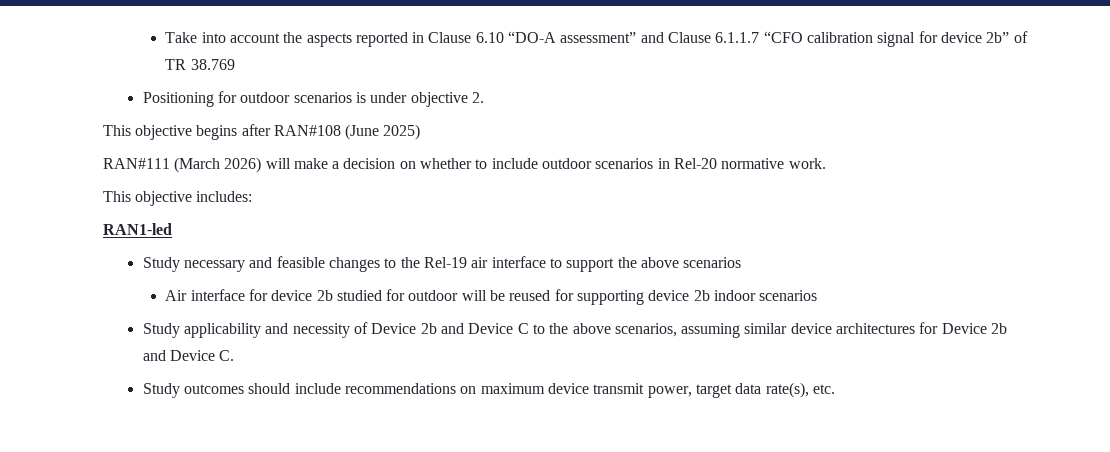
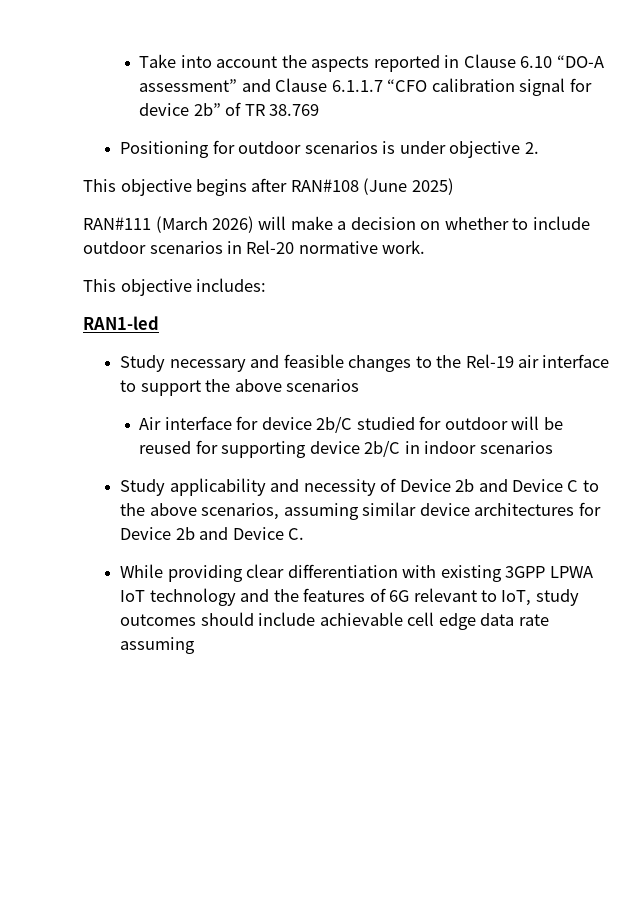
[316,290,333,301] 2b -> [316,416,353,433] 2b/C
[693,290,710,301] 2b -> [364,440,420,457] 2b/C in
[142,382,835,398] Study outcomes should include recommendations on maximum device transmit power, target data rate(s), etc. -> [120,564,593,582] [120,588,579,606] [120,612,549,630] [120,637,196,654] While providing clear differentiation with existing 3GPP LPWA IoT technology and the features of 6G relevant to IoT, study outcomes should include achievable cell edge data rate assuming

